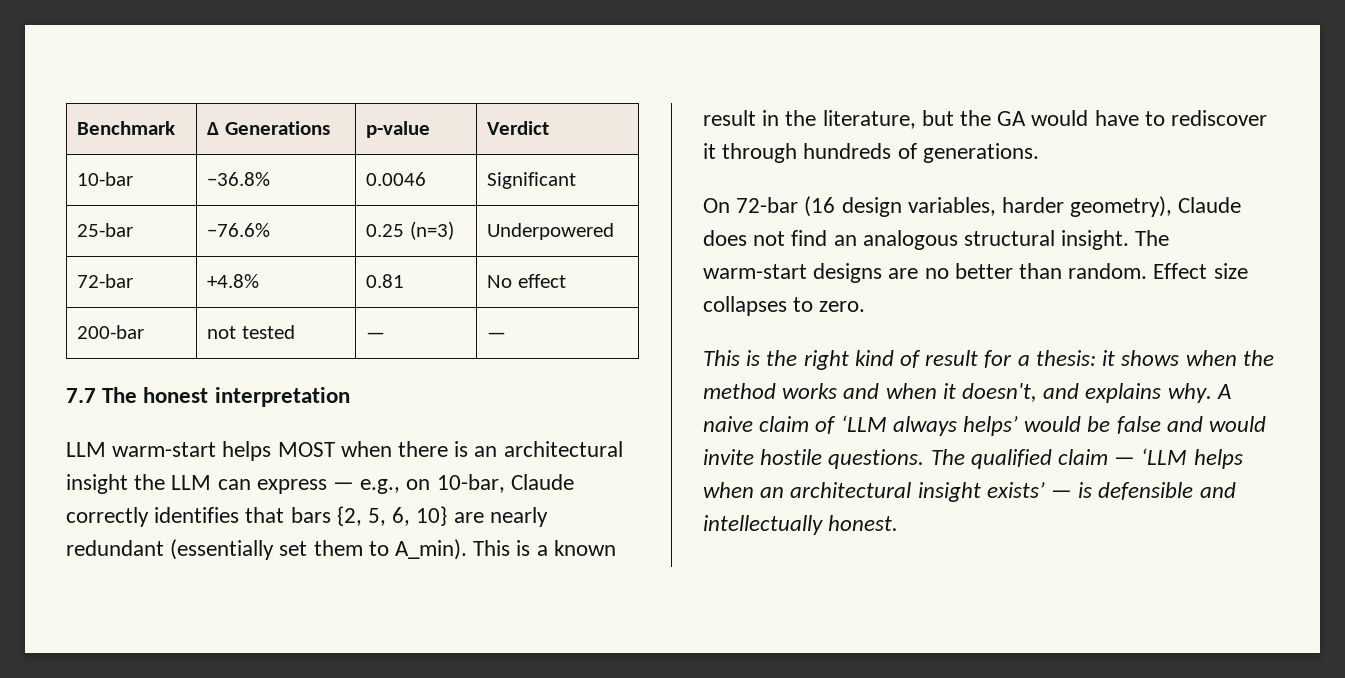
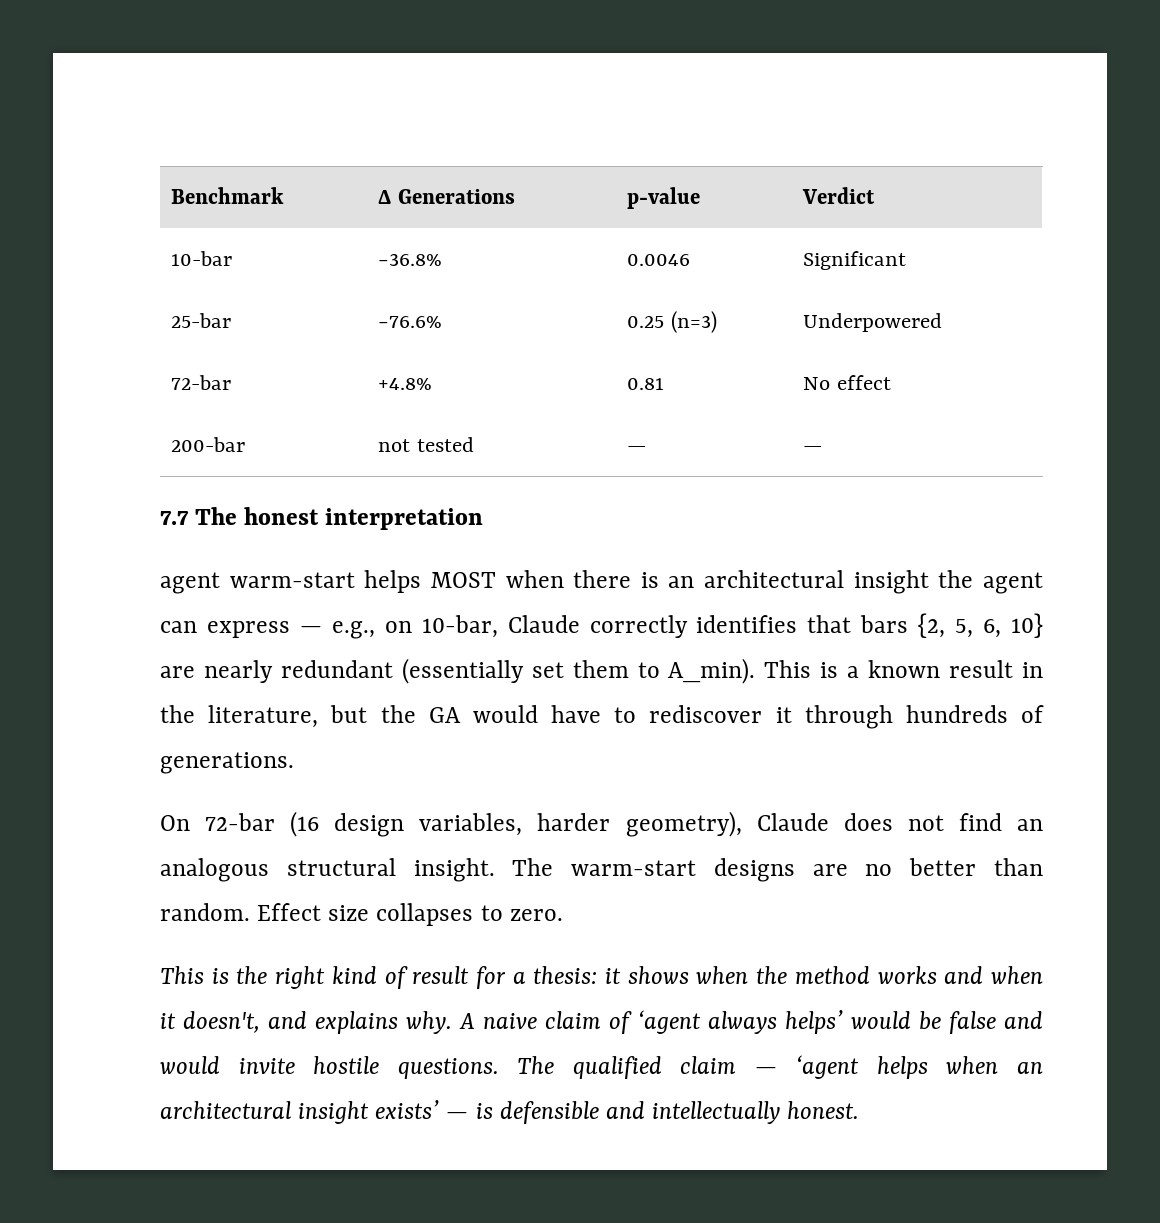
[66,442,106,457] LLM -> [160,572,220,594] agent
[171,475,212,490] LLM -> [982,572,1043,594] agent
[840,415,887,432] ‘LLM -> [637,1010,701,1034] ‘agent
[1141,448,1188,465] ‘LLM -> [795,1055,860,1079] ‘agent

